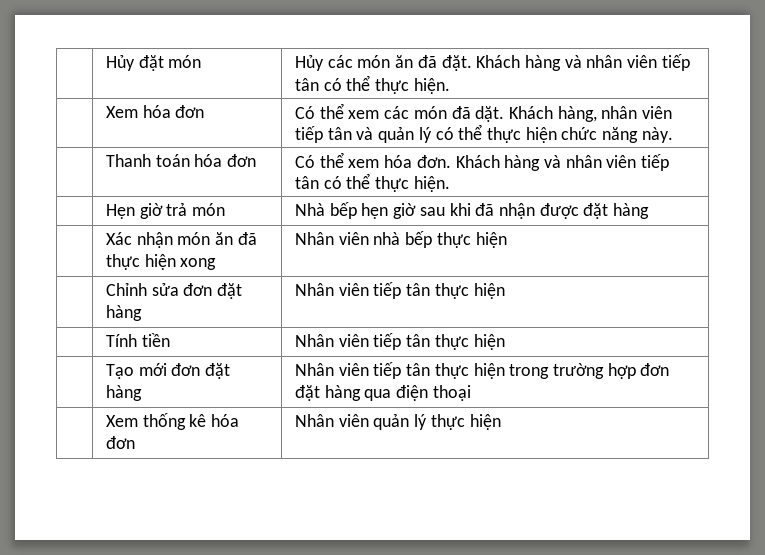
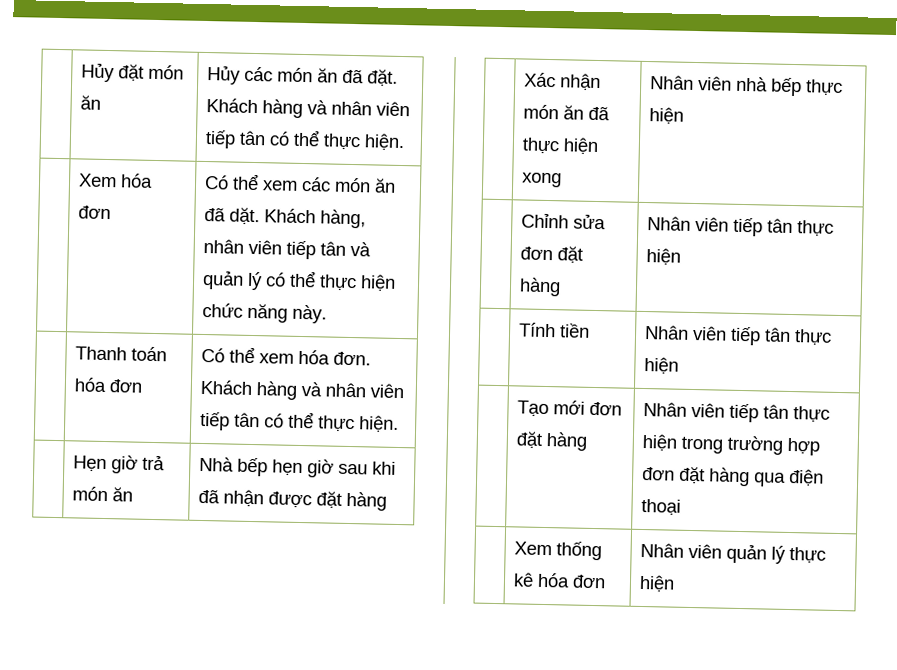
(202, 61) none -> [80,95,102,110] ăn
(447, 112) none -> [374,178,397,193] ăn
(226, 209) none -> [112,487,134,502] ăn

